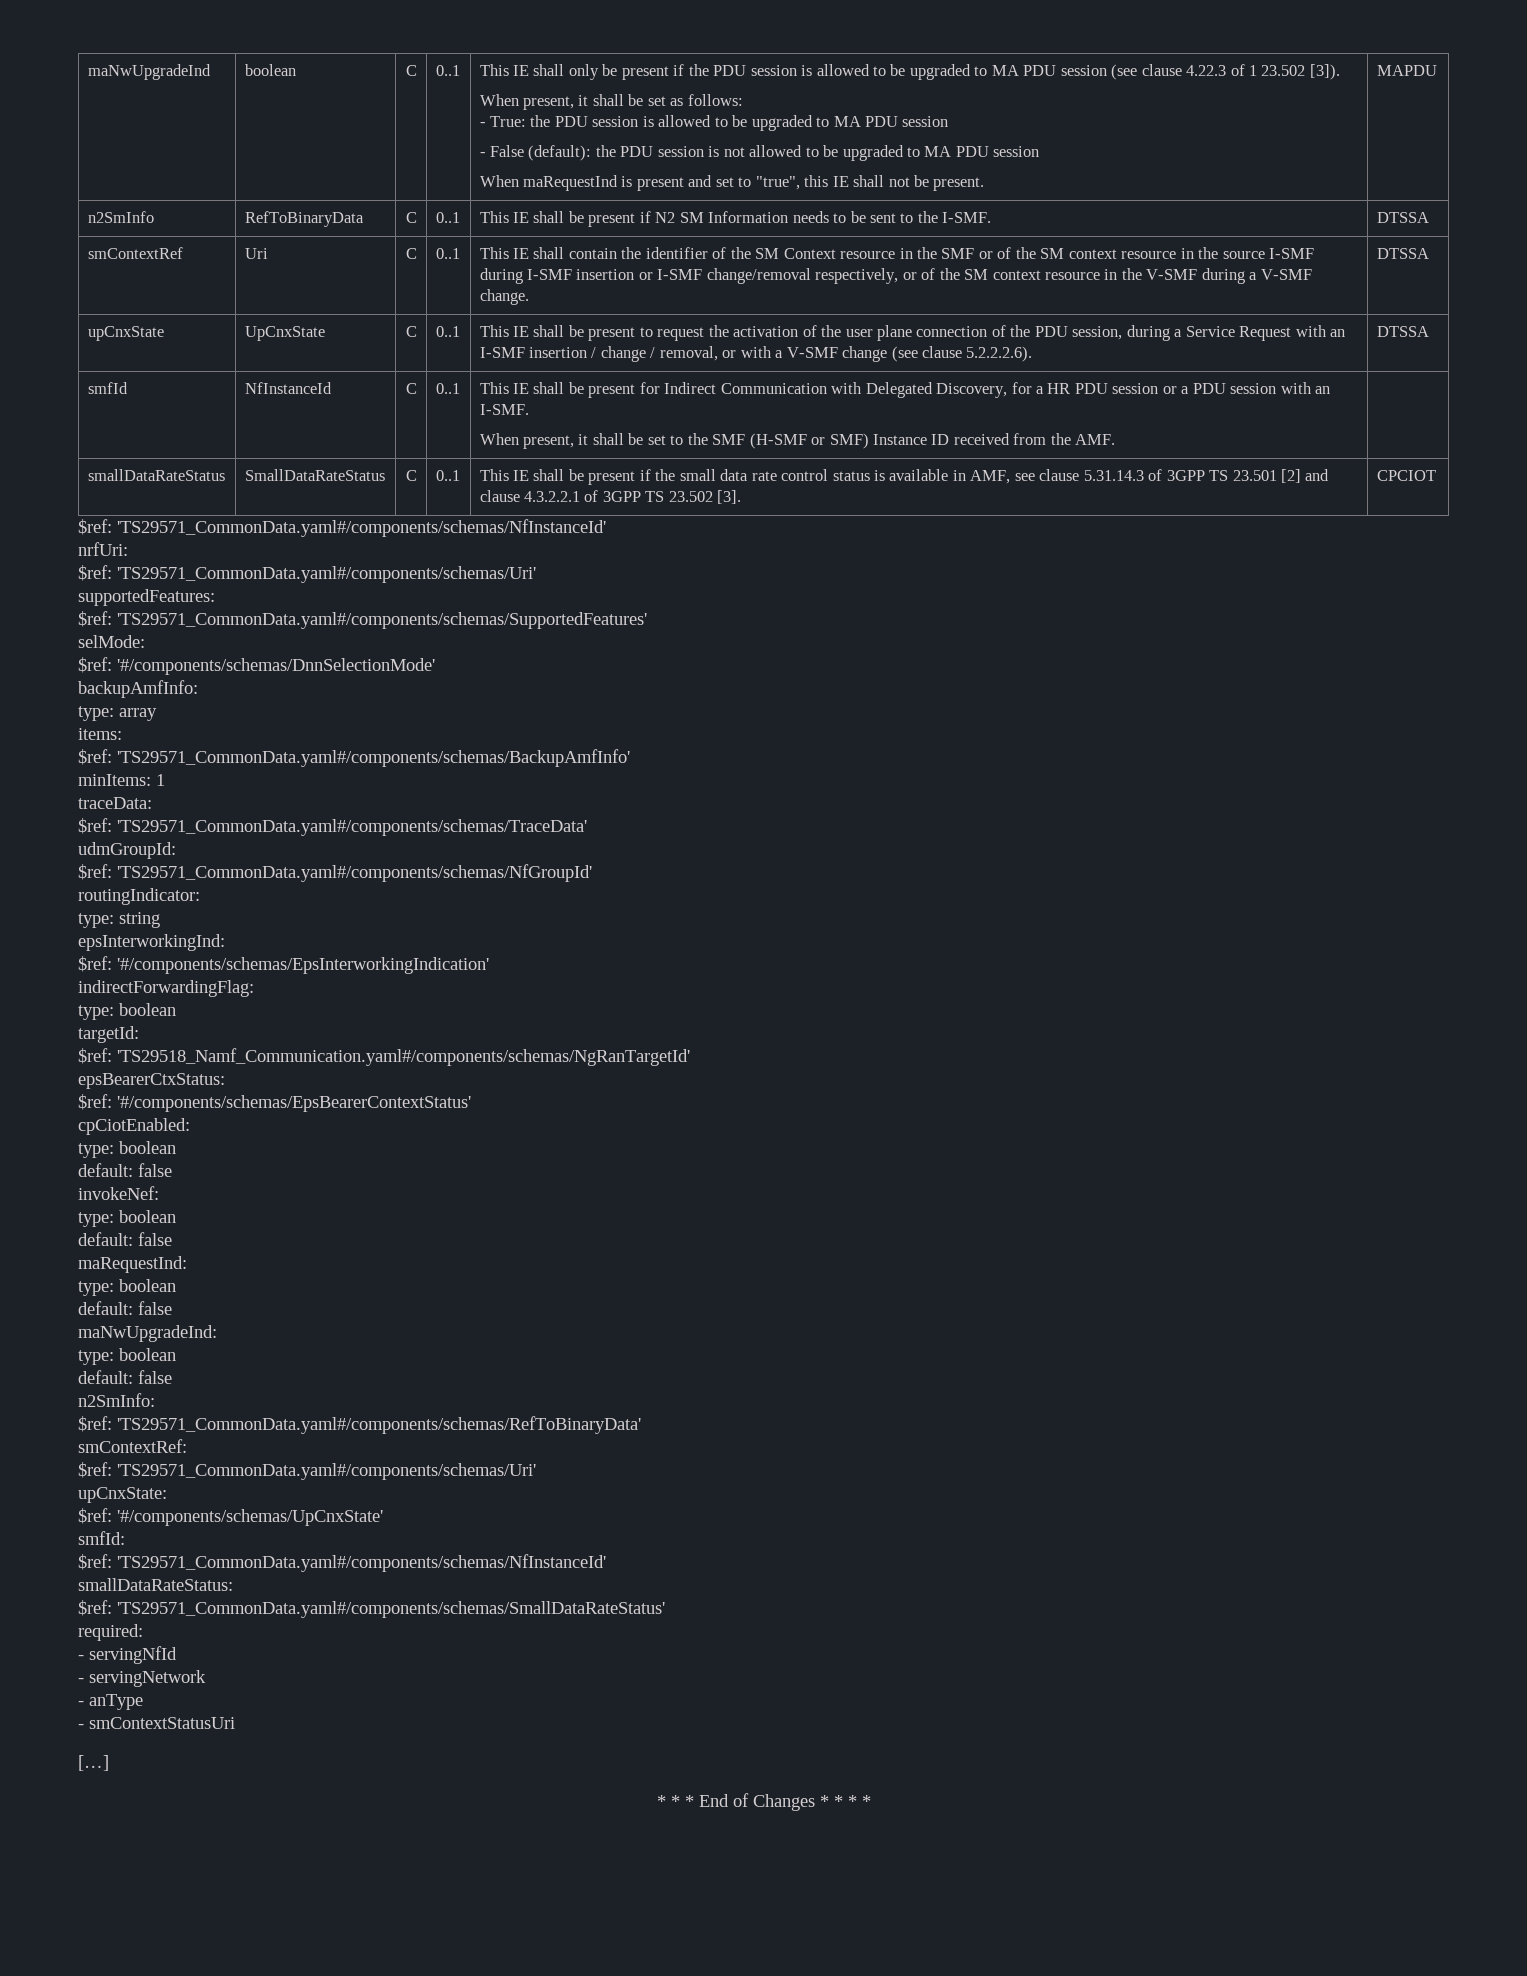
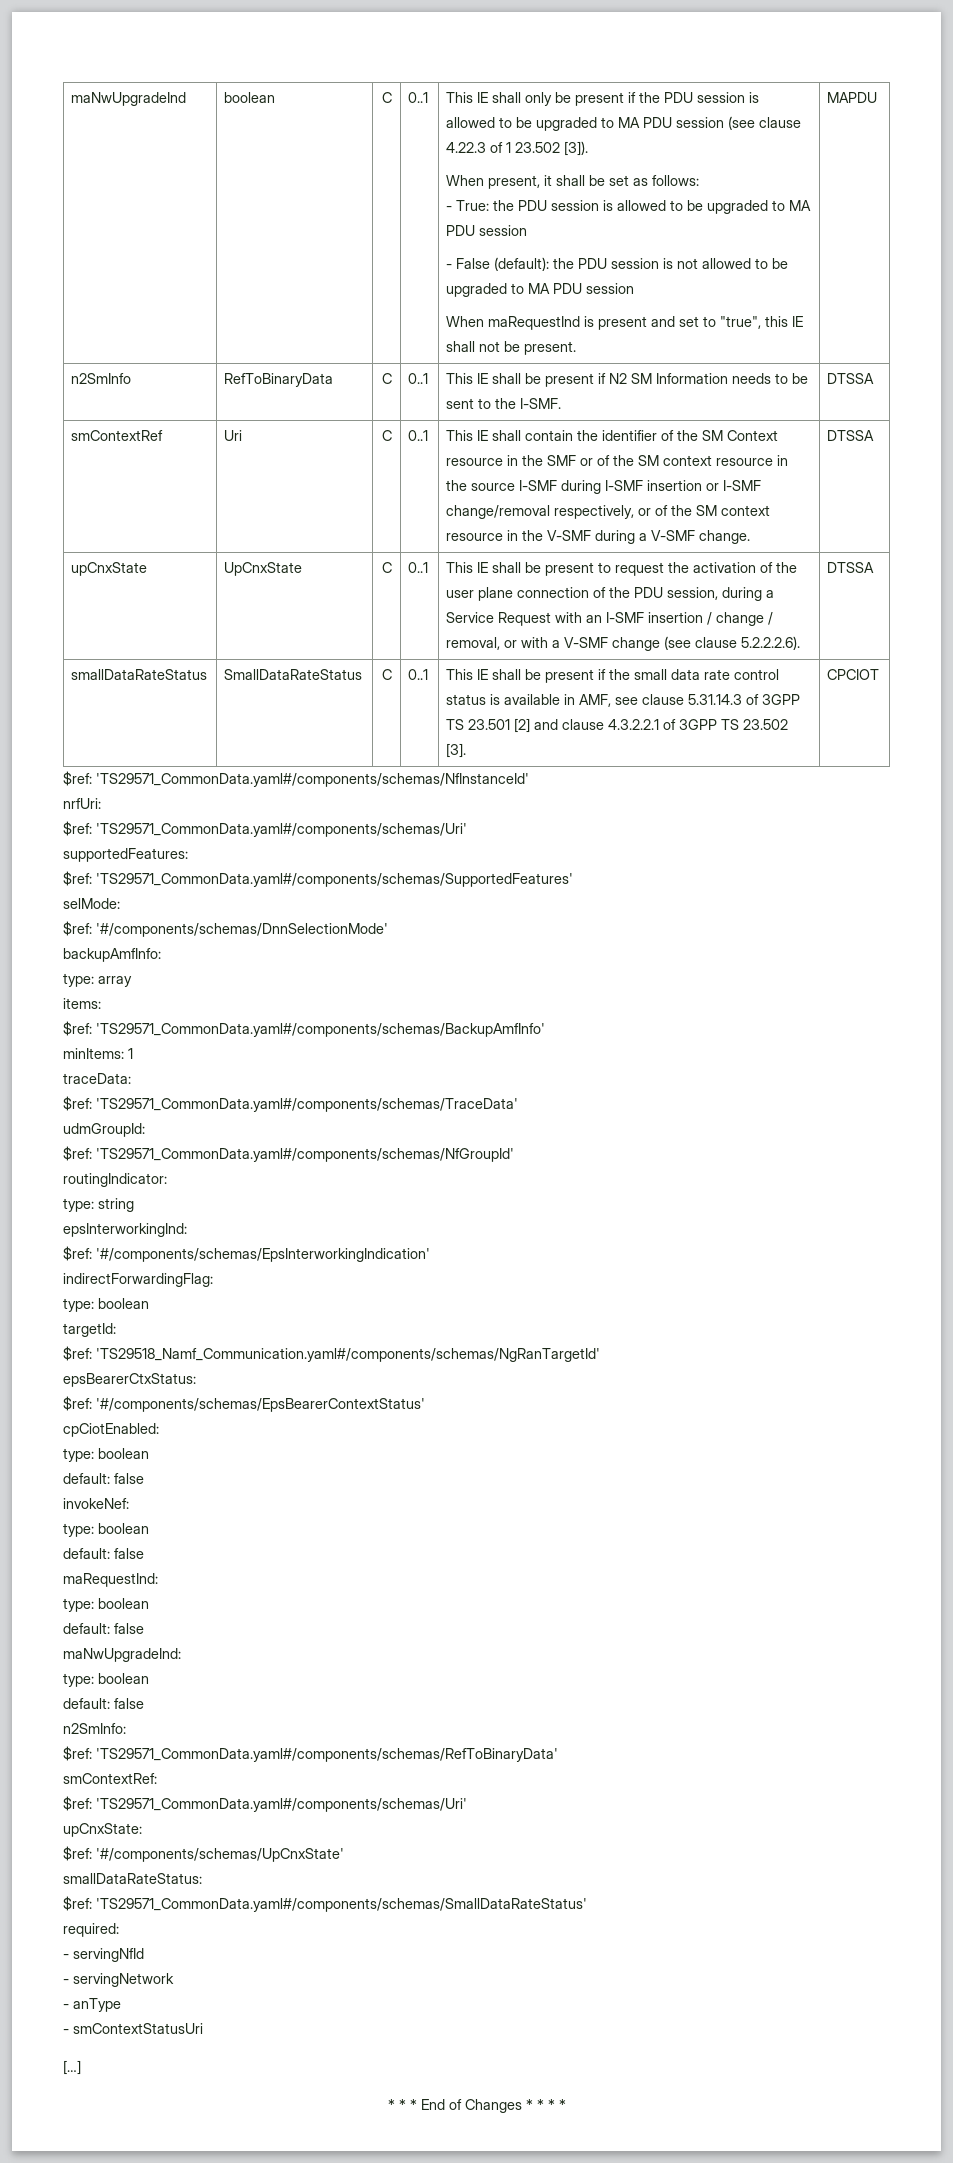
[87,382,128,394] [244,382,332,394] [405,383,417,394] [435,383,460,394] [479,382,1331,398] [479,404,529,415] [479,433,1116,449] // smfId | NfInstanceId | C | 0..1 | This IE shall be present for Indirect Communication with Delegated Discovery, for a HR PDU session or a PDU session with an I-SMF. // When present, it shall be set to the SMF (H-SMF or SMF) Instance ID received from the AMF. | -> (875, 567) none
[78,1531,125,1545] [78,1554,606,1572] // smfId: // $ref: 'TS29571_CommonData.yaml#/components/schemas/NfInstanceId' -> (344, 1855) none

